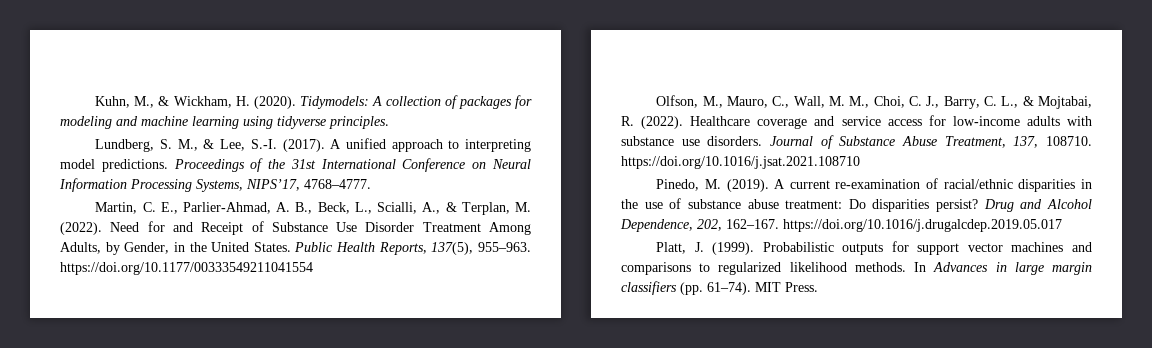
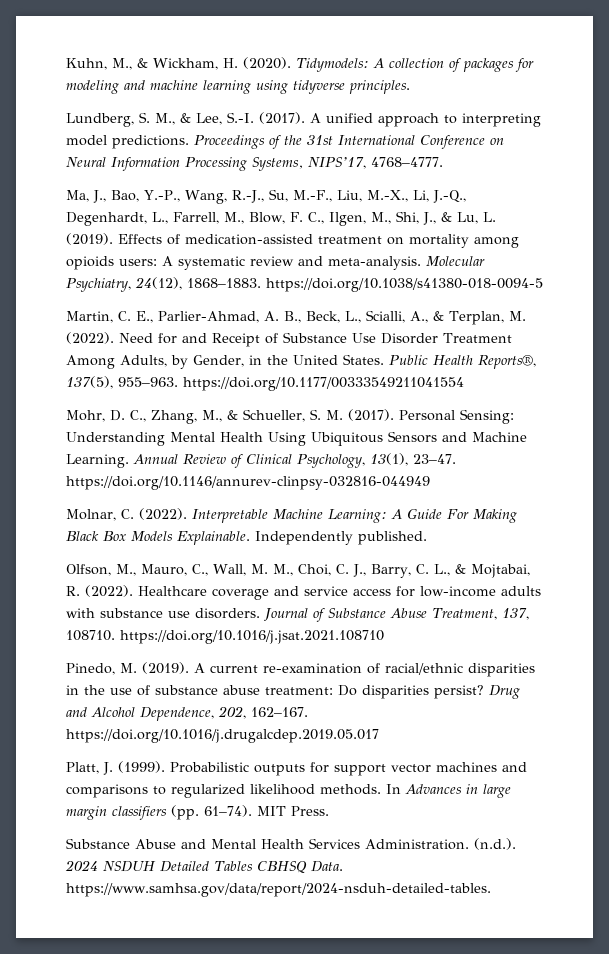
(371, 184) none -> [66,189,466,204] [66,211,496,226] [66,233,519,248] [66,256,485,270] [66,277,543,292] // Ma, J., Bao, Y.-P., Wang, R.-J., Su, M.-F., Liu, M.-X., Li, J.-Q., Degenhardt, L., Farrell, M., Blow, F. C., Ilgen, M., Shi, J., & Lu, L. (2019). Effects of medication-assisted treatment on mortality among opioids users: A systematic review and meta-analysis. Molecular Psychiatry, 24(12), 1868–1883. https://doi.org/10.1038/s41380-018-0094-5
[378,242,427,255] Reports, -> [478,355,536,369] Reports®,
(313, 268) none -> [66,409,514,424] [66,431,527,446] [66,453,456,468] [66,476,430,490] [66,508,517,523] [66,531,427,545] // Mohr, D. C., Zhang, M., & Schueller, S. M. (2017). Personal Sensing: Understanding Mental Health Using Ubiquitous Sensors and Machine Learning. Annual Review of Clinical Psychology, 13(1), 23–47. https://doi.org/10.1146/annurev-clinpsy-032816-044949 // Molnar, C. (2022). Interpretable Machine Learning: A Guide For Making Black Box Models Explainable. Independently published.
(818, 287) none -> [66,838,516,850] [65,860,343,874] [66,883,491,897] // Substance Abuse and Mental Health Services Administration. (n.d.). 2024 NSDUH Detailed Tables CBHSQ Data. https://www.samhsa.gov/data/report/2024-nsduh-detailed-tables.

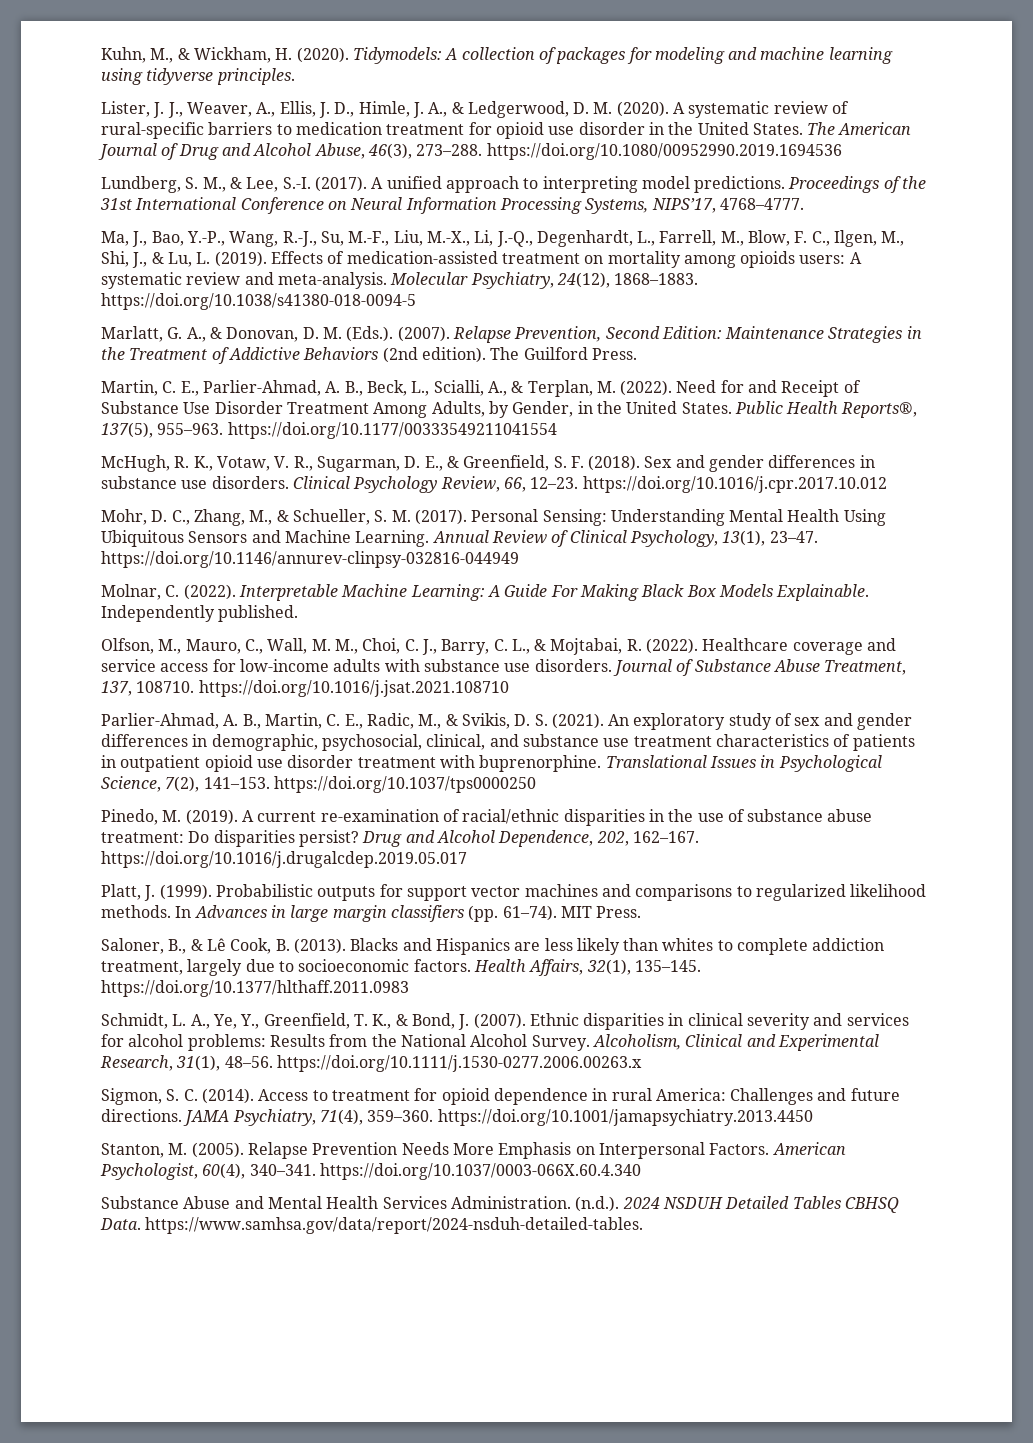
(410, 87) none -> [101,101,850,118] [101,122,912,139] [98,143,842,160] // Lister, J. J., Weaver, A., Ellis, J. D., Himle, J. A., & Ledgerwood, D. M. (2020). A systematic review of rural-specific barriers to medication treatment for opioid use disorder in the United States. The American Journal of Drug and Alcohol Abuse, 46(3), 273–288. https://doi.org/10.1080/00952990.2019.1694536
(543, 285) none -> [101,326,922,343] [101,347,637,364] // Marlatt, G. A., & Donovan, D. M. (Eds.). (2007). Relapse Prevention, Second Edition: Maintenance Strategies in the Treatment of Addictive Behaviors (2nd edition). The Guilford Press.
(464, 384) none -> [101,455,875,472] [101,476,887,493] // McHugh, R. K., Votaw, V. R., Sugarman, D. E., & Greenfield, S. F. (2018). Sex and gender differences in substance use disorders. Clinical Psychology Review, 66, 12–23. https://doi.org/10.1016/j.cpr.2017.10.012
(384, 637) none -> [101,713,913,730] [101,734,915,751] [101,755,882,772] [101,776,536,793] // Parlier-Ahmad, A. B., Martin, C. E., Radic, M., & Svikis, D. S. (2021). An exploratory study of sex and gender differences in demographic, psychosocial, clinical, and substance use treatment characteristics of patients in outpatient opioid use disorder treatment with buprenorphine. Translational Issues in Psychological Science, 7(2), 141–153. https://doi.org/10.1037/tps0000250
(329, 811) none -> [101,938,885,955] [101,959,701,976] [101,980,409,997] [101,1013,909,1030] [101,1034,879,1051] [100,1055,642,1072] [101,1088,900,1105] [101,1109,813,1126] [101,1142,846,1159] [100,1163,641,1180] // Saloner, B., & Lê Cook, B. (2013). Blacks and Hispanics are less likely than whites to complete addiction treatment, largely due to socioeconomic factors. Health Affairs, 32(1), 135–145. https://doi.org/10.1377/hlthaff.2011.0983 // Schmidt, L. A., Ye, Y., Greenfield, T. K., & Bond, J. (2007). Ethnic disparities in clinical severity and services for alcohol problems: Results from the National Alcohol Survey. Alcoholism, Clinical and Experimental Research, 31(1), 48–56. https://doi.org/10.1111/j.1530-0277.2006.00263.x // Sigmon, S. C. (2014). Access to treatment for opioid dependence in rural America: Challenges and future directions. JAMA Psychiatry, 71(4), 359–360. https://doi.org/10.1001/jamapsychiatry.2013.4450 // Stanton, M. (2005). Relapse Prevention Needs More Emphasis on Interpersonal Factors. American Psychologist, 60(4), 340–341. https://doi.org/10.1037/0003-066X.60.4.340

